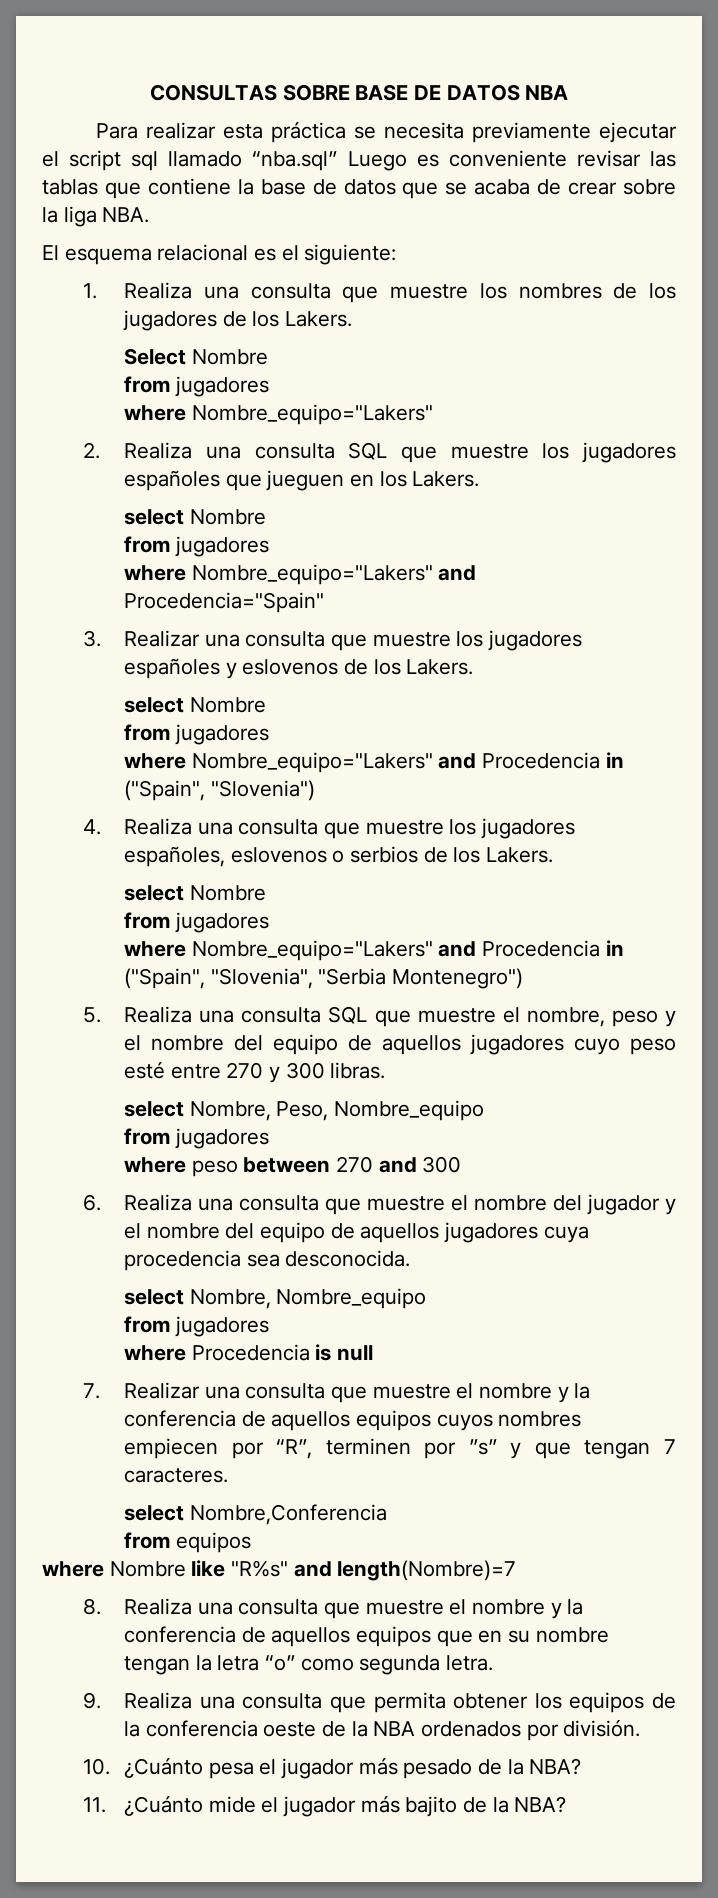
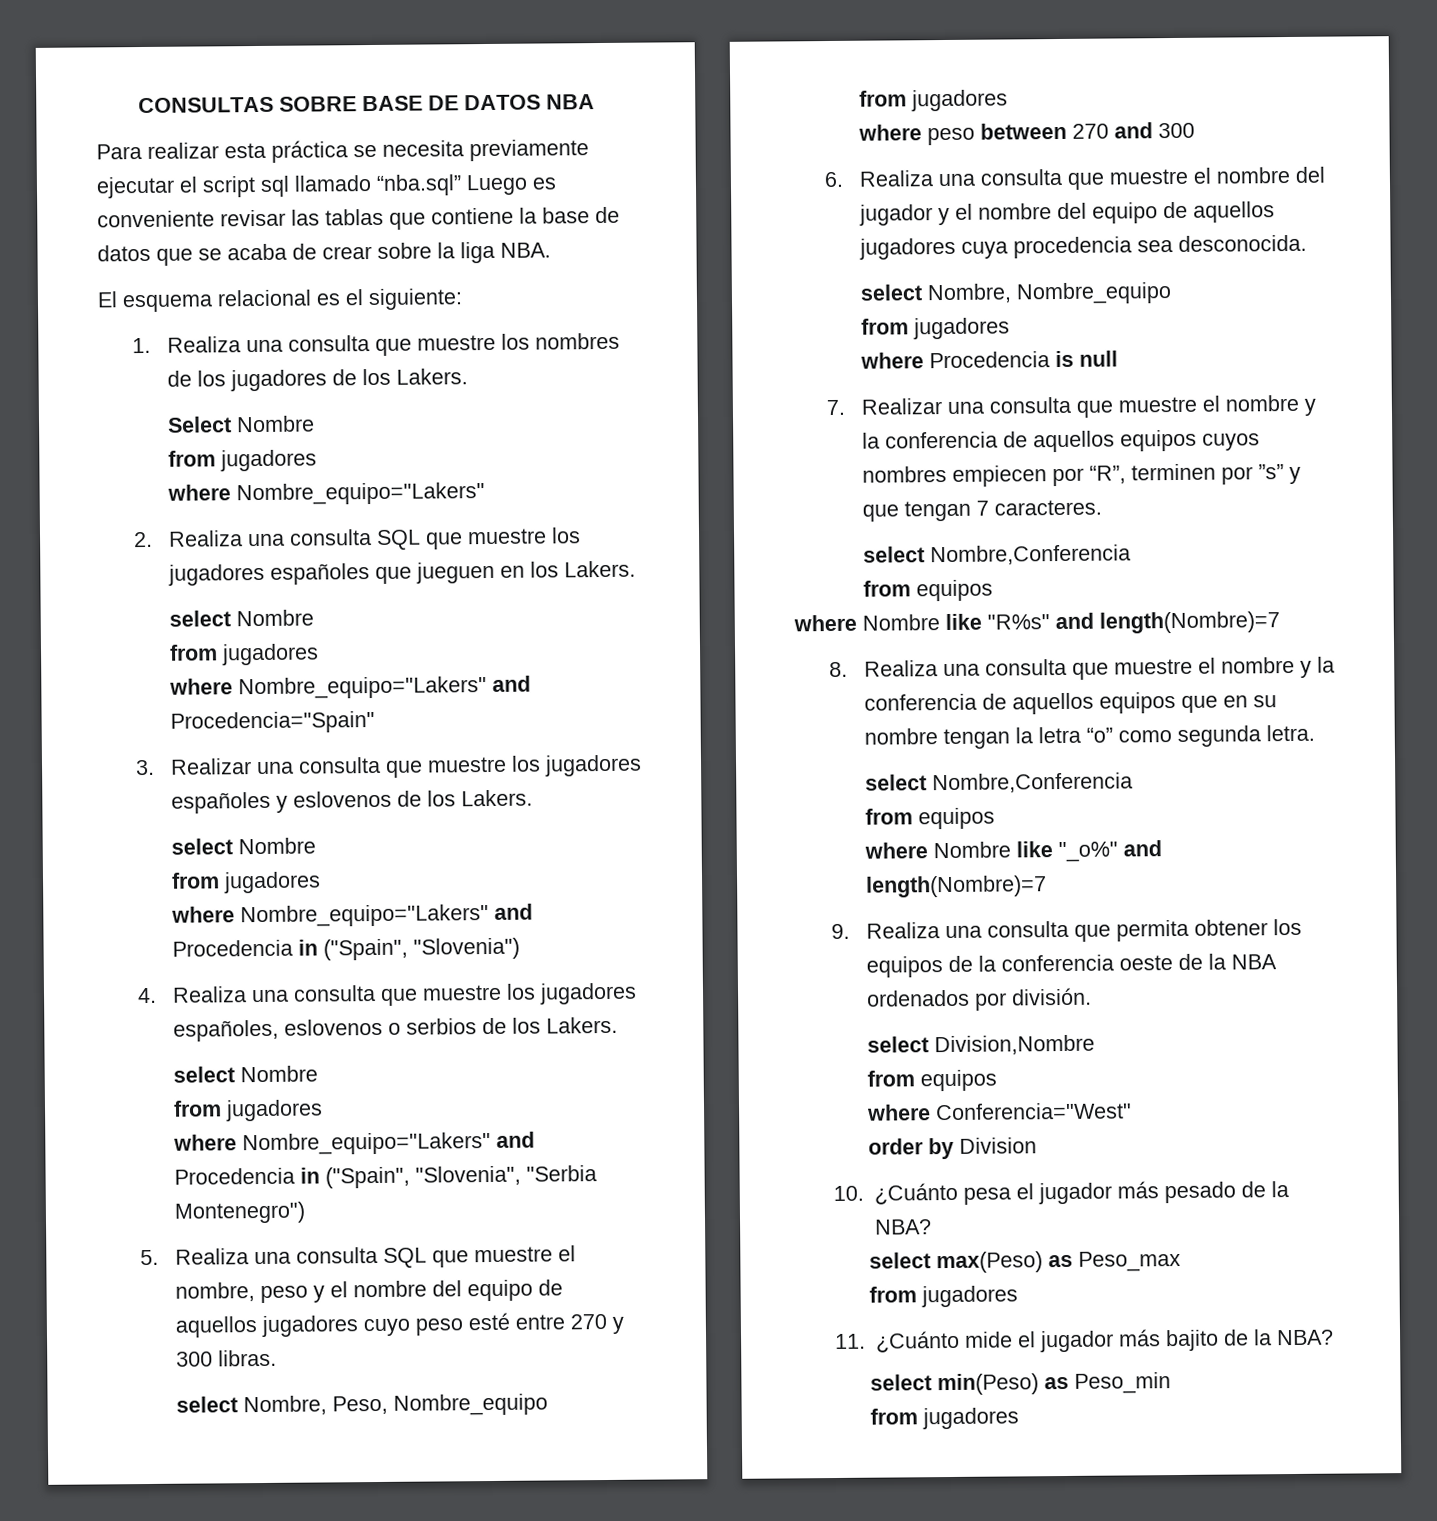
(494, 1663) none -> [864,772,1133,794] [864,807,995,830] [863,840,1162,863] [865,875,1047,898] // select Nombre,Conferencia // from equipos // where Nombre like "_o%" and length(Nombre)=7
(641, 1728) none -> [866,1034,1095,1056] [866,1069,997,1092] [866,1102,1132,1121] [867,1137,1037,1160] // select Division,Nombre // from equipos // where Conferencia="West" // order by Division
(582, 1766) none -> [868,1250,1181,1274] [868,1285,1018,1308] // select max(Peso) as Peso_max // from jugadores
(567, 1804) none -> [869,1372,1171,1396] [869,1407,1019,1430] // select min(Peso) as Peso_min // from jugadores

